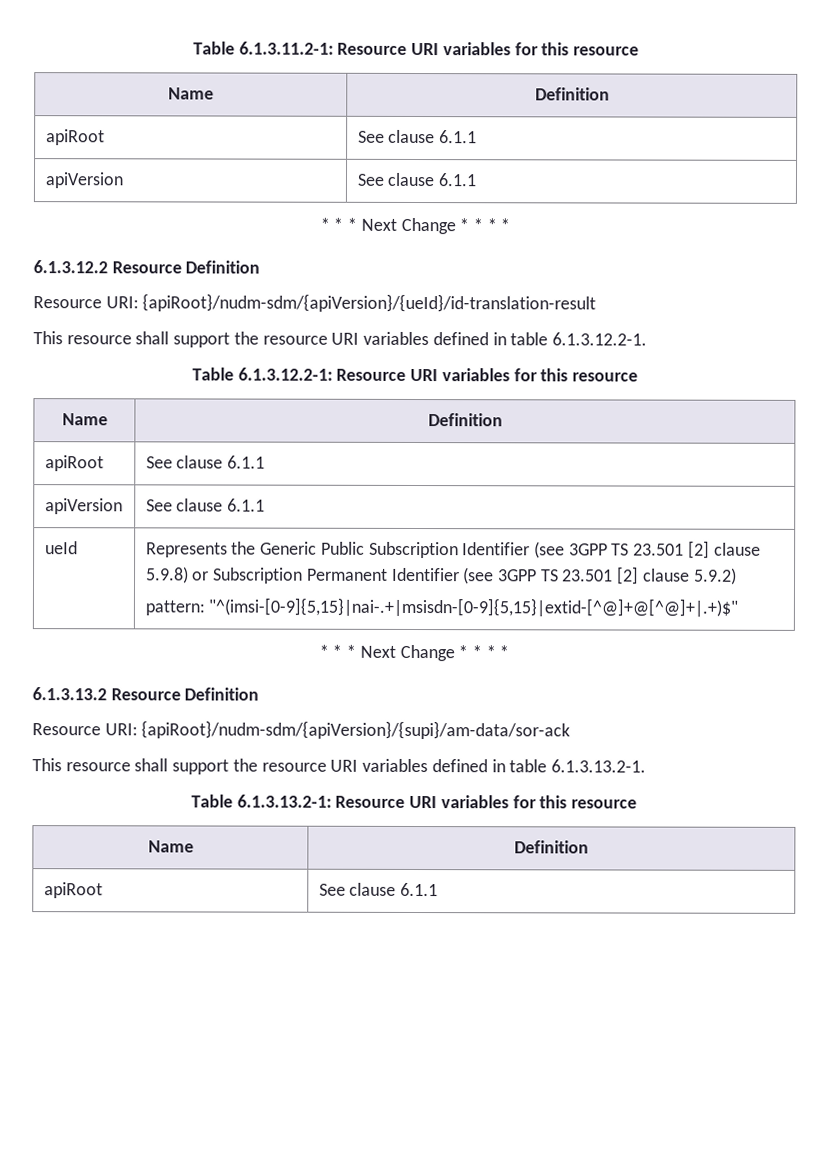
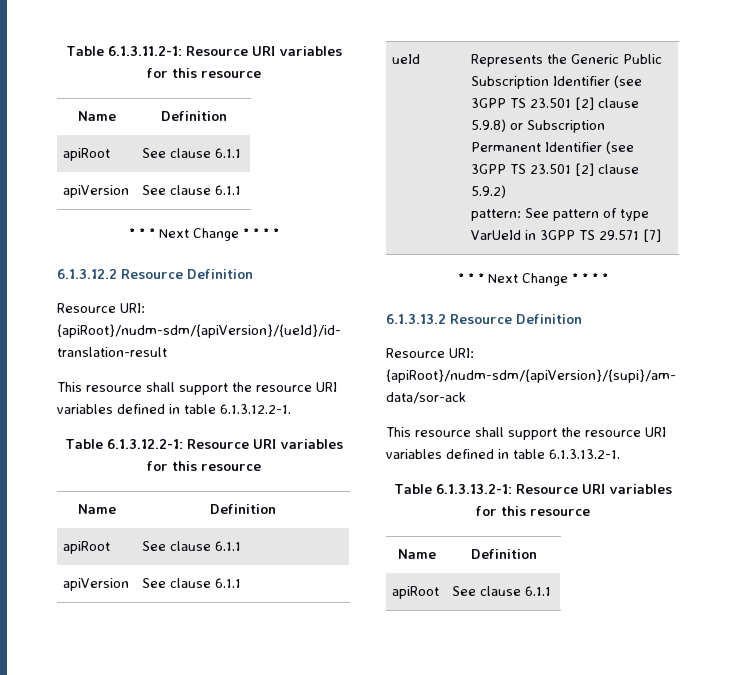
[208,597,739,617] "^(imsi-[0-9]{5,15}|nai-.+|msisdn-[0-9]{5,15}|extid-[^@]+@[^@]+|.+)$" -> [525,208,650,221] [471,229,662,242] See pattern of type VarUeId in 3GPP TS 29.571 [7]

